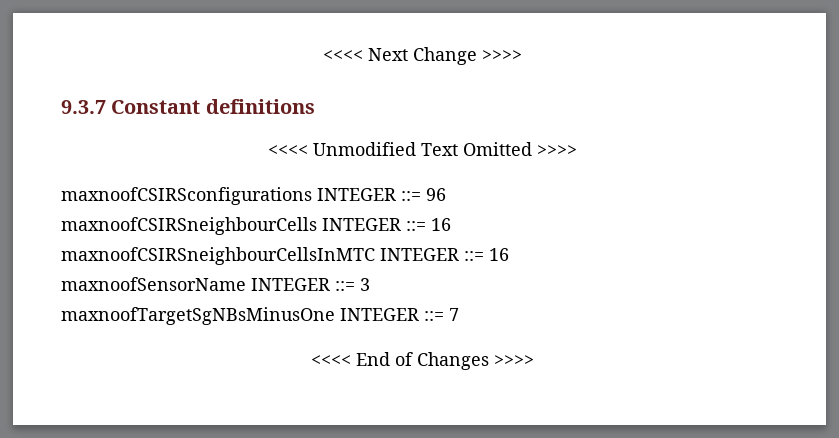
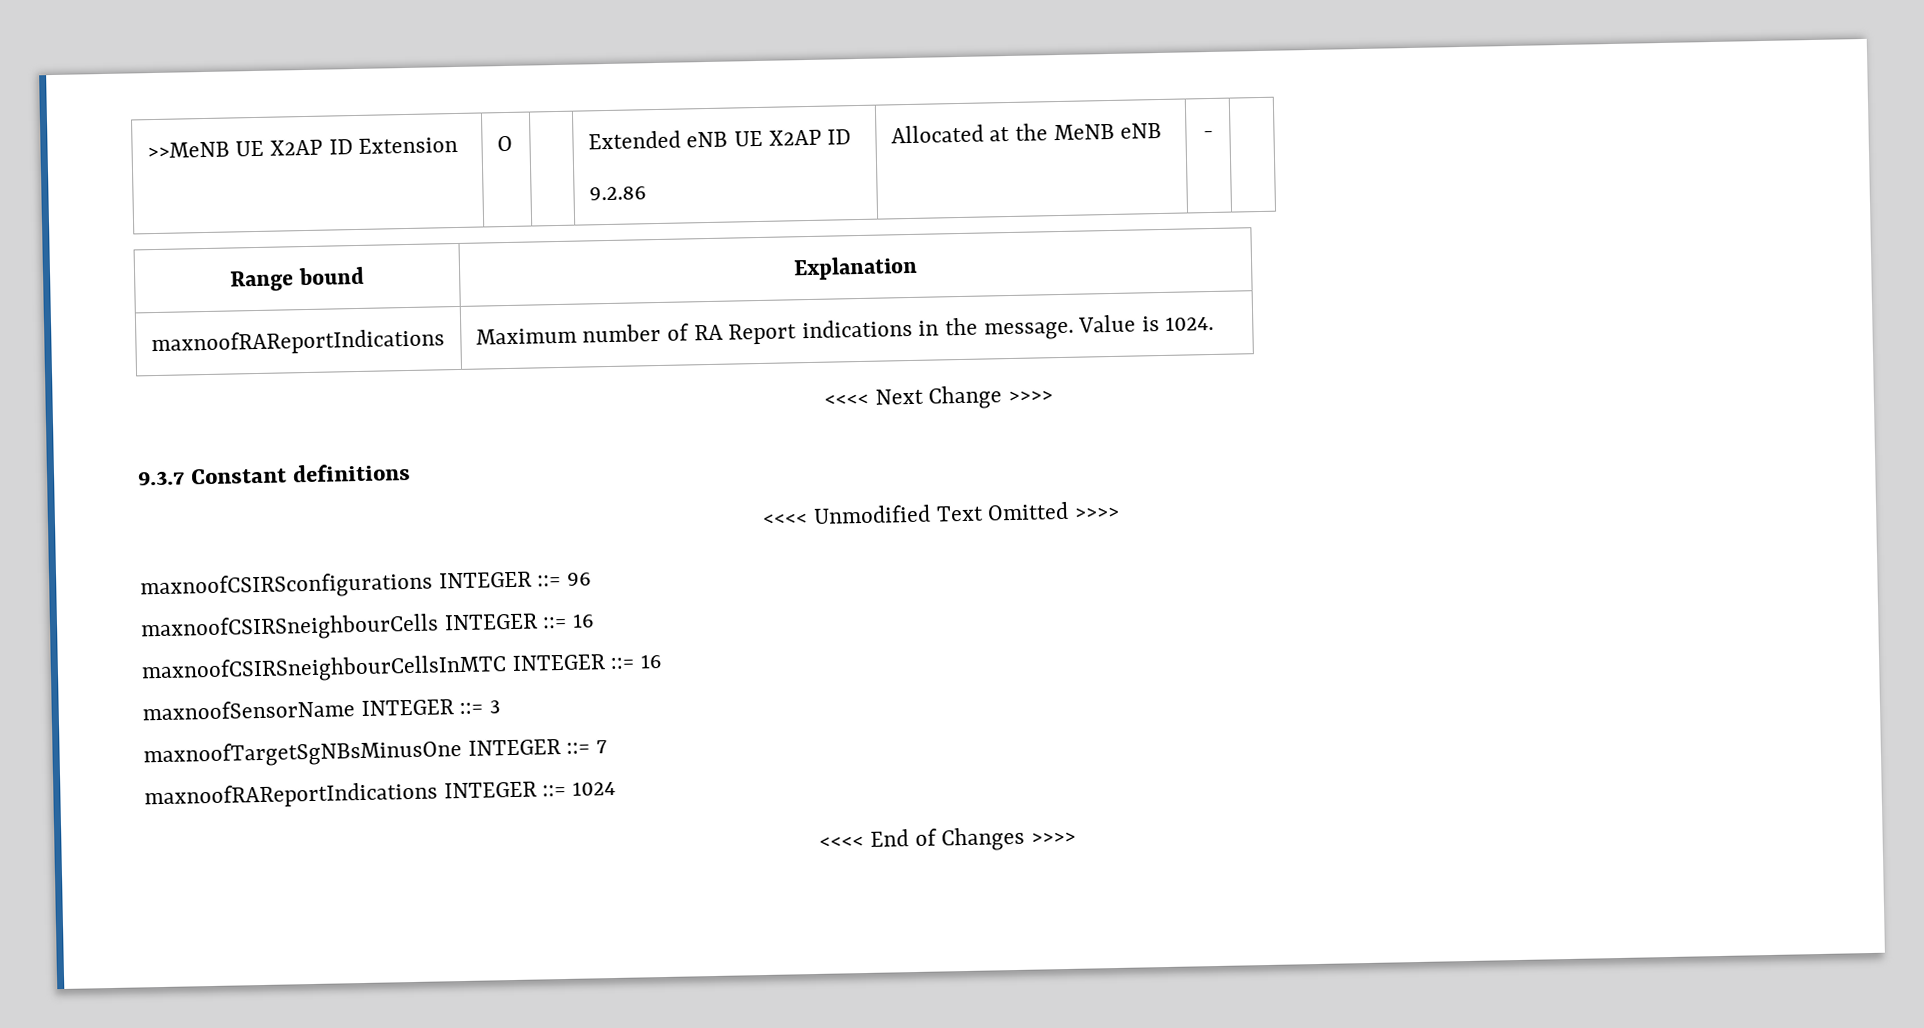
(322, 55) none -> [146,136,459,159] [496,135,513,152] [587,129,852,150] [588,186,647,201] [890,122,1163,144] [1202,130,1214,138] [230,266,365,292] [793,255,919,281] [150,328,445,357] [475,314,1215,345] >>MeNB UE X2AP ID Extension | O | | Extended eNB UE X2AP ID // 9.2.86 | Allocated at the MeNB eNB | - | // Range bound | Explanation // maxnoofRAReportIndications | Maximum number of RA Report indications in the message. Value is 1024. //
(459, 314) none -> [144,780,616,810] // maxnoofRAReportIndications INTEGER ::= 1024

